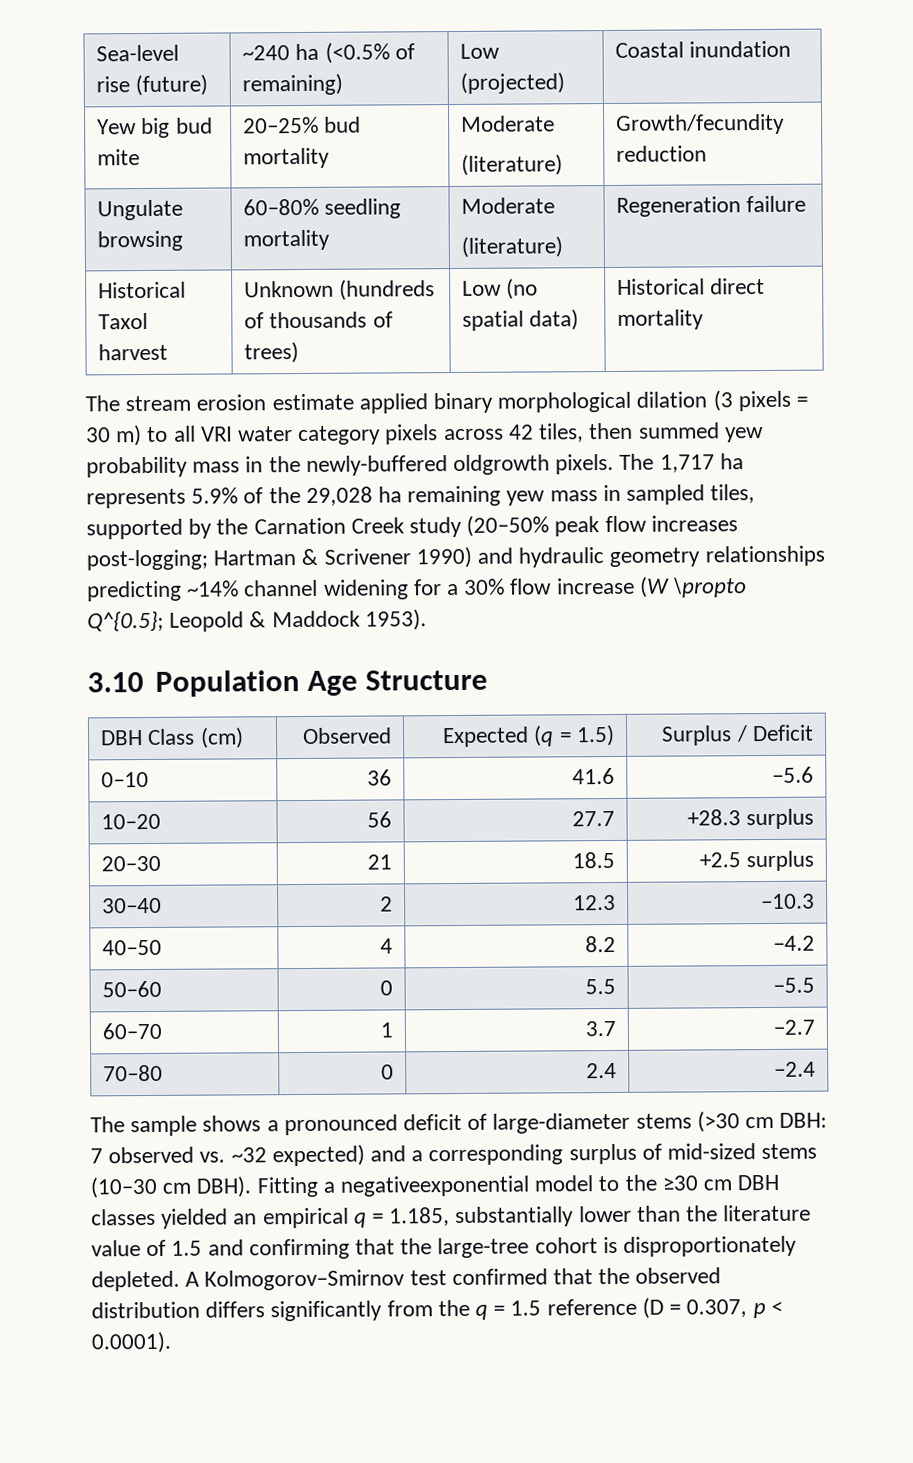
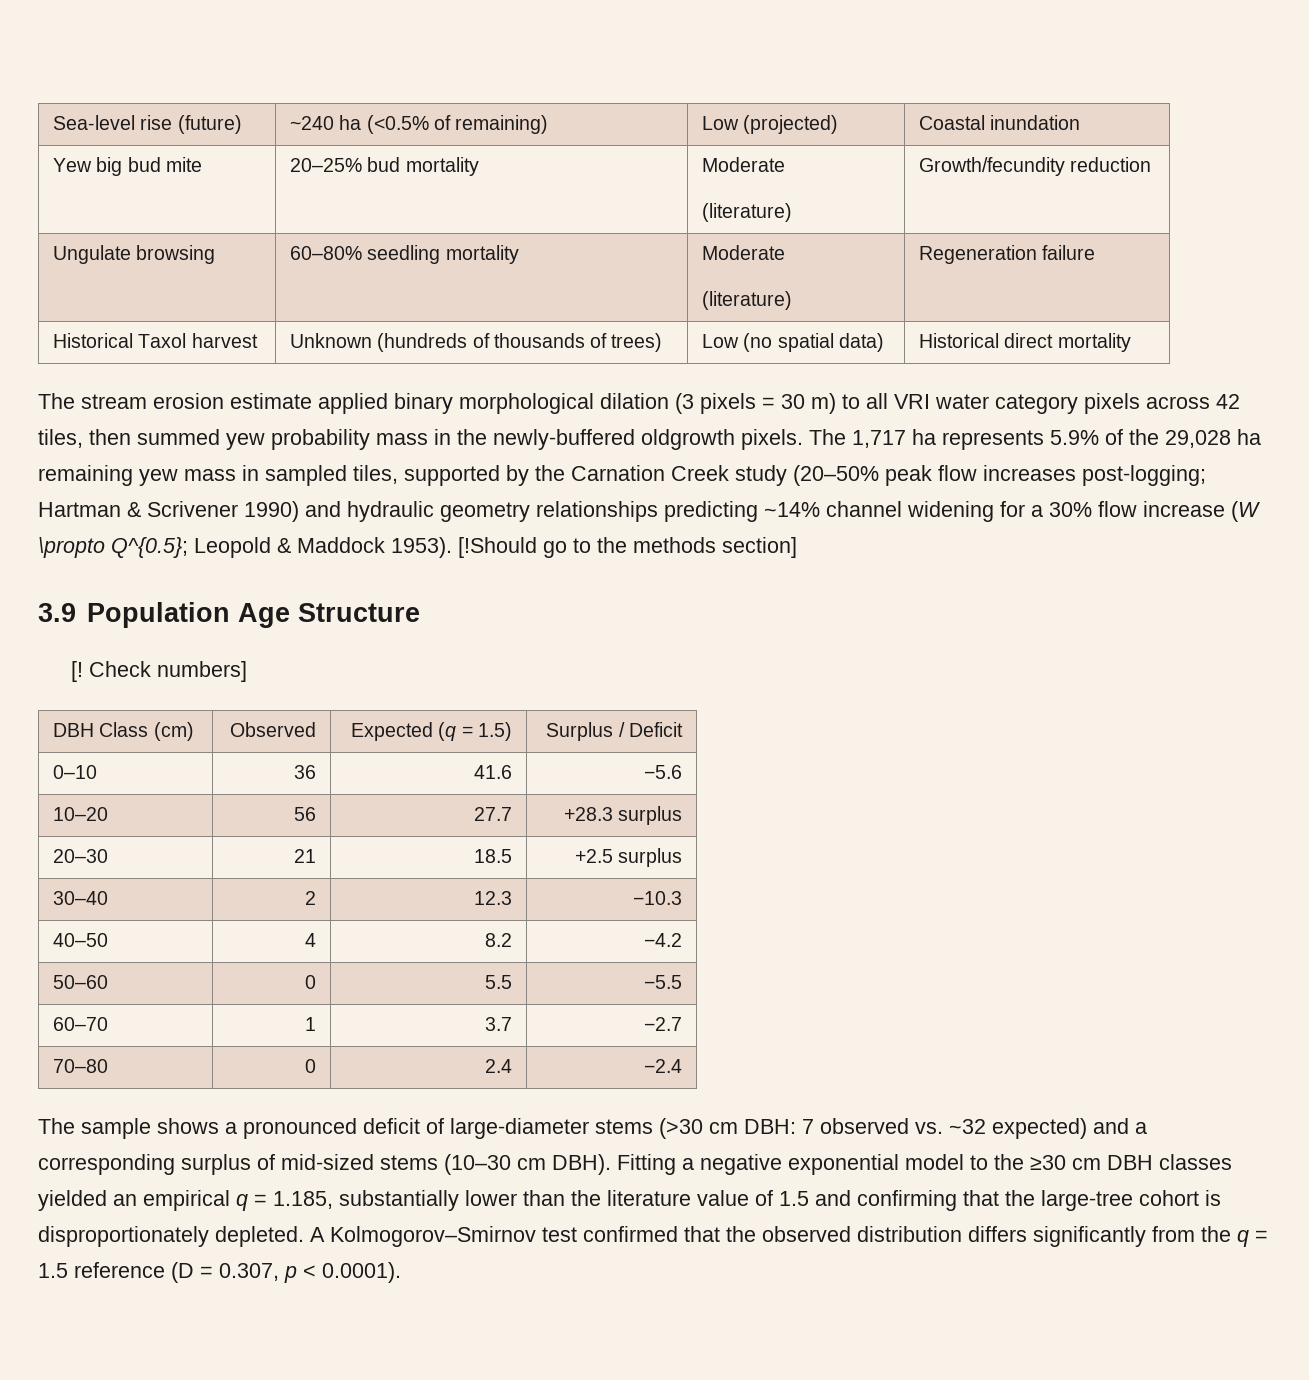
[87,672,144,693] // 3.10 -> [458,537,797,558] [38,603,76,622] [!Should go to the methods section] // 3.9
(489, 680) none -> [71,661,248,682] // [! Check numbers]
[340,1175,530,1197] negativeexponential -> [700,1154,899,1175] negative exponential

